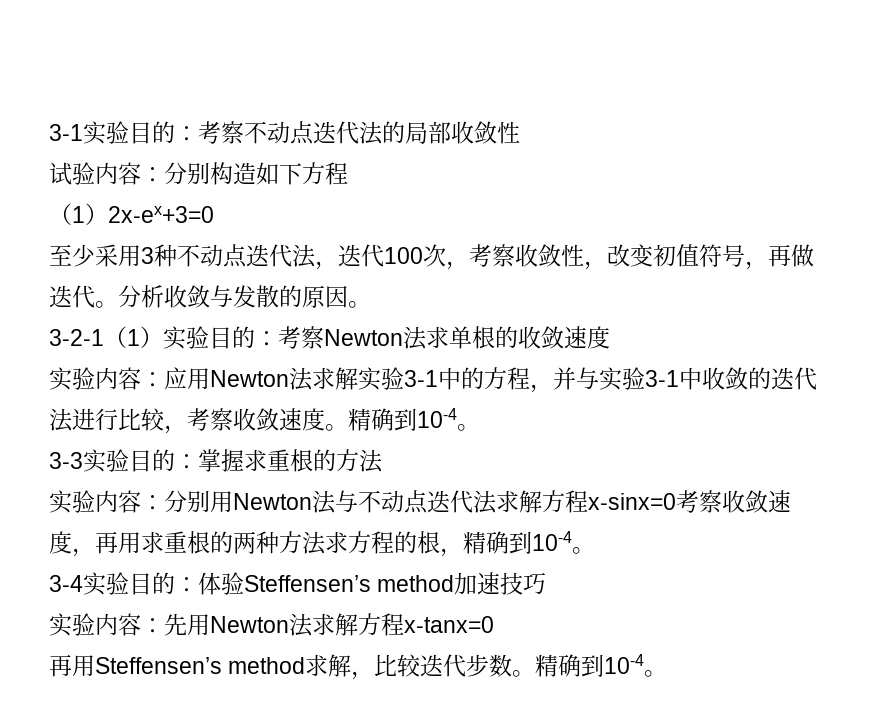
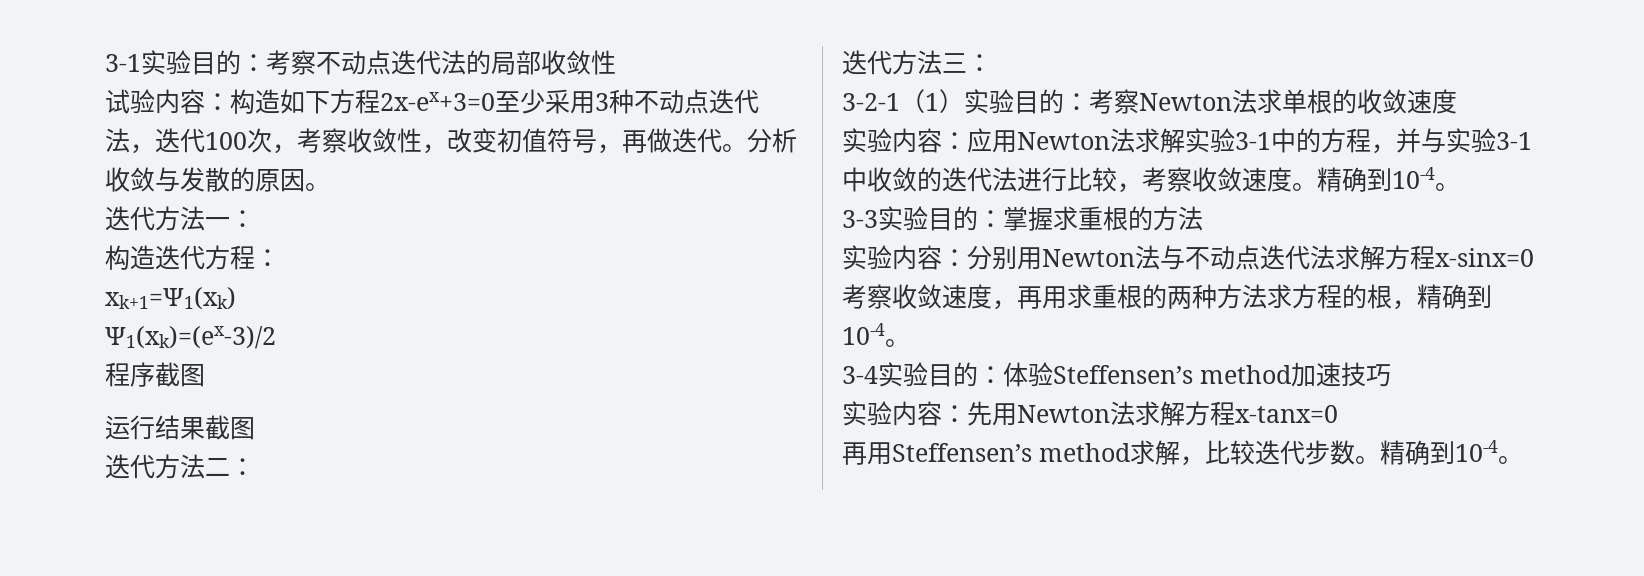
[164,162,210,185] 分别 -> (230, 102) none
[49,203,108,225] // （1） -> (380, 101) none
(214, 214) // -> (495, 101) none
(371, 304) none -> [105,206,255,231] [105,245,280,270] [105,287,236,310] [105,326,276,349] [105,362,205,387] [105,415,255,440] [105,454,255,479] [842,50,992,75] // 迭代方法一： // 构造迭代方程： // xk+1=Ψ1(xk) // Ψ1(xk)=(ex-3)/2 // 程序截图 // 运行结果截图 // 迭代方法二： // 迭代方法三：

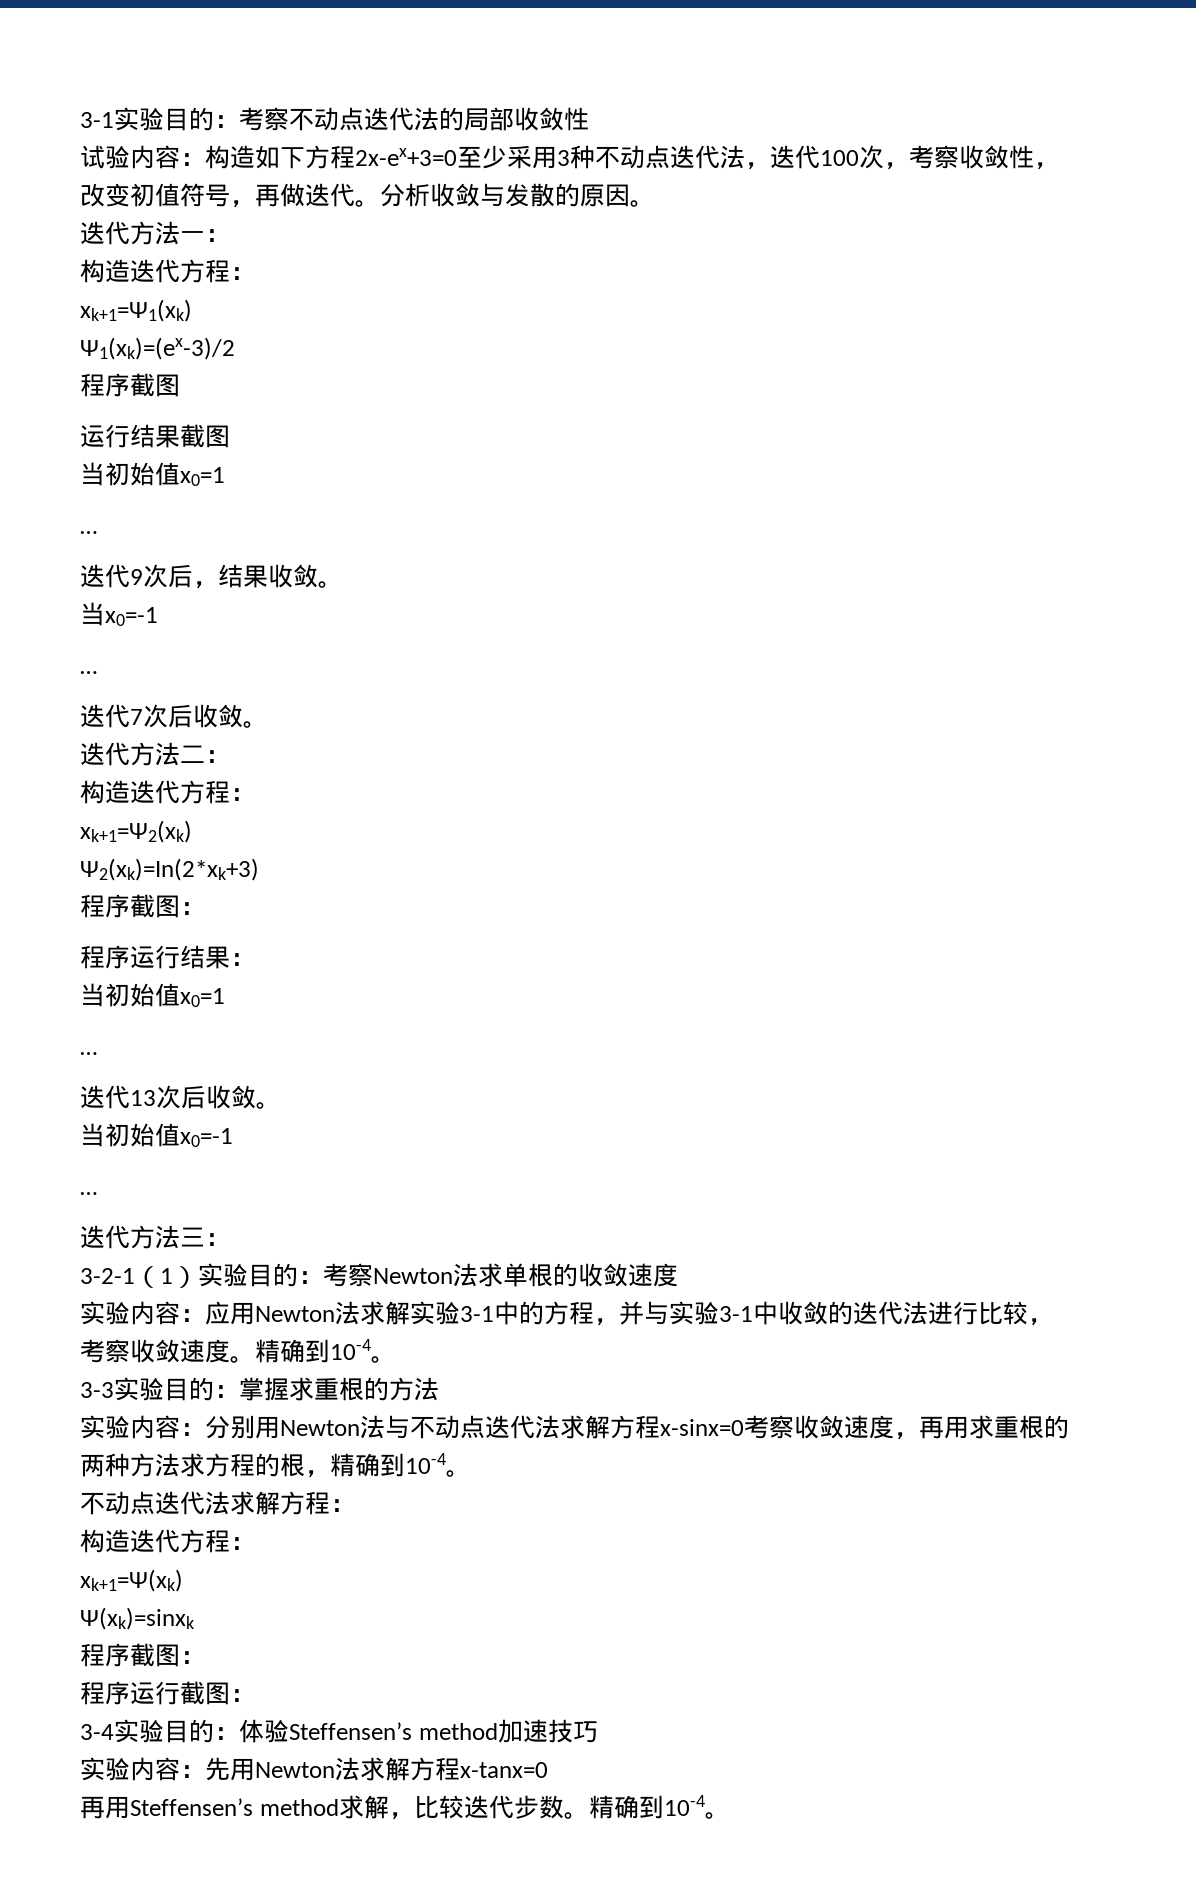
[105,454,255,479] 迭代方法二： -> [80,462,225,486] [80,531,97,534] [80,564,343,589] [80,602,158,626] [80,671,97,674] [80,704,268,728] [80,742,230,766] [80,780,255,804] [80,820,192,843] [80,858,259,881] [80,894,205,918] [80,945,255,969] [80,983,225,1007] [80,1052,97,1055] [80,1085,281,1109] [80,1123,233,1147] [80,1192,97,1195] 当初始值x0=1 // … // 迭代9次后，结果收敛。 // 当x0=-1 // … // 迭代7次后收敛。 // 迭代方法二： // 构造迭代方程： // xk+1=Ψ2(xk) // Ψ2(xk)=In(2*xk+3) // 程序截图： // 程序运行结果： // 当初始值x0=1 // … // 迭代13次后收敛。 // 当初始值x0=-1 // …
(910, 343) none -> [80,1491,355,1515] [80,1529,255,1553] [80,1569,183,1592] [80,1607,194,1630] [80,1643,205,1667] [80,1681,255,1705] // 不动点迭代法求解方程： // 构造迭代方程： // xk+1=Ψ(xk) // Ψ(xk)=sinxk // 程序截图： // 程序运行截图：

